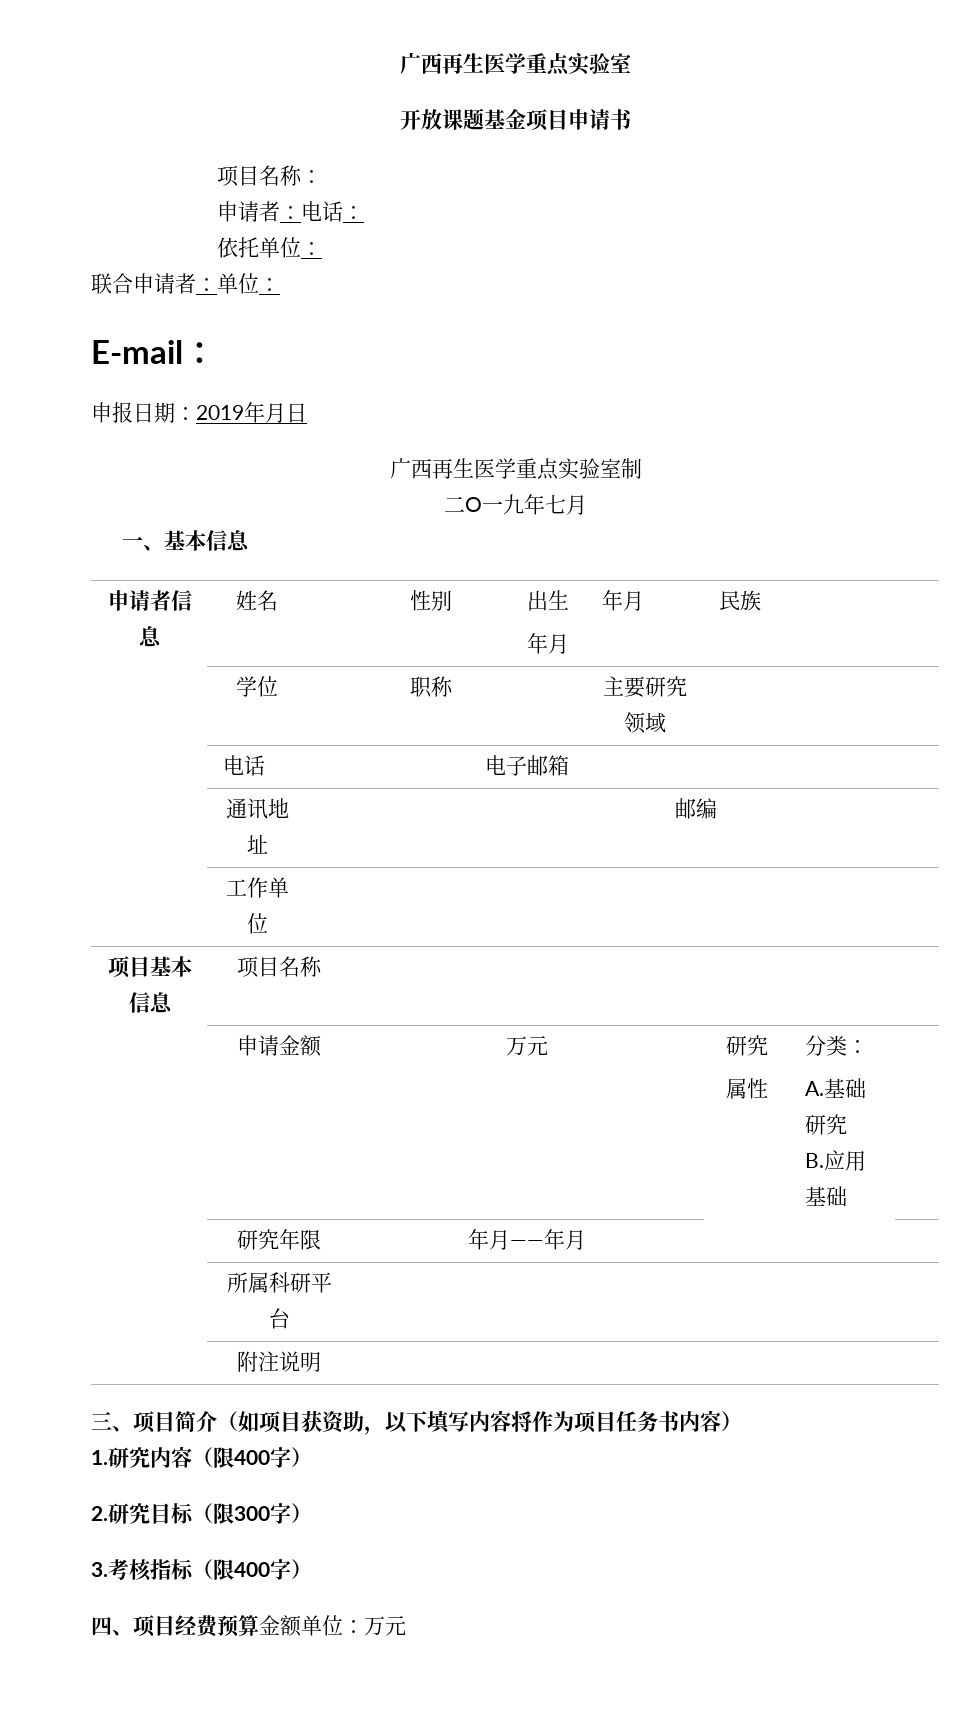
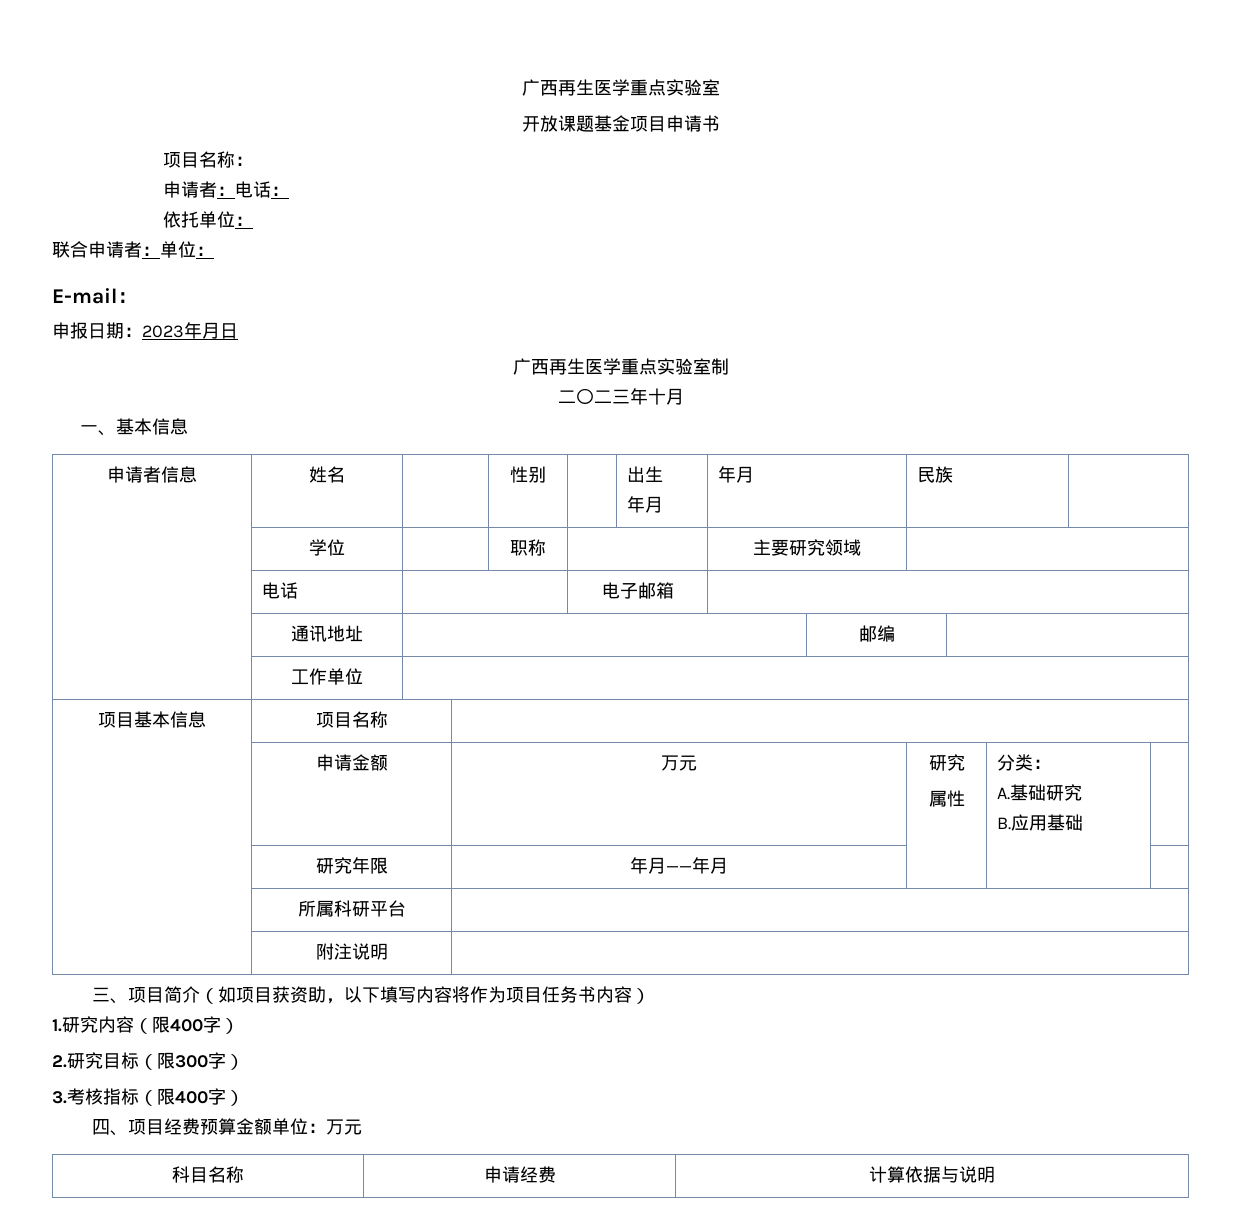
[196,405,244,420] 2019 -> [142,325,184,338] 2023
[465,494,566,515] O一九年七 -> [575,388,666,405] 〇二三年十
(406, 1626) none -> [172,1166,244,1183] [483,1166,556,1183] [869,1166,995,1183] // 科目名称 | 申请经费 | 计算依据与说明

